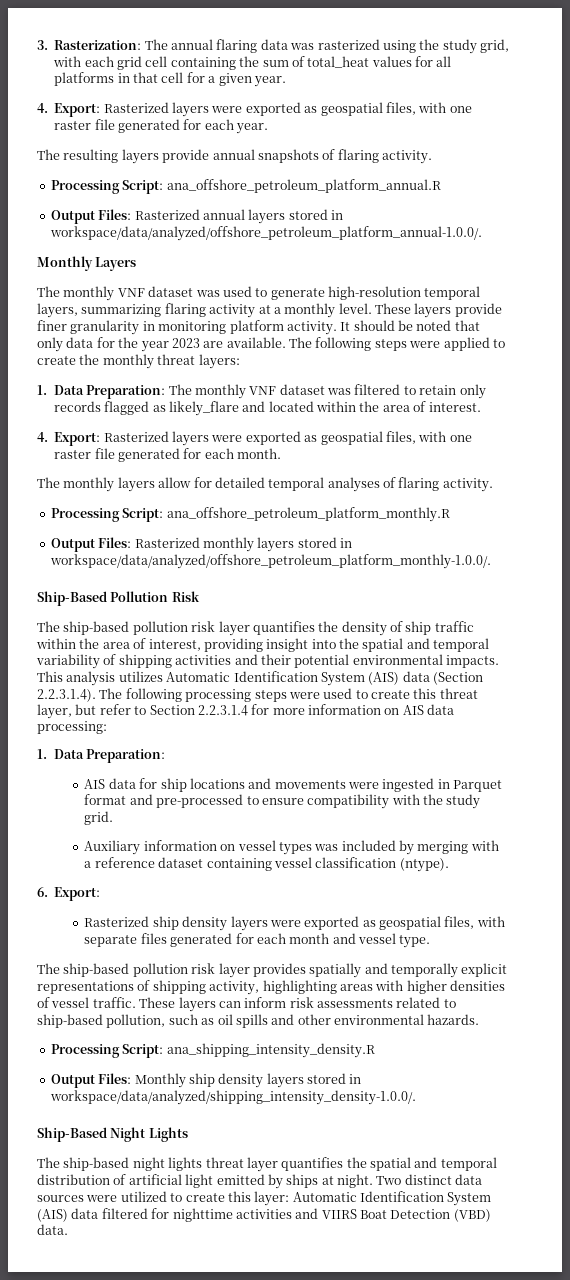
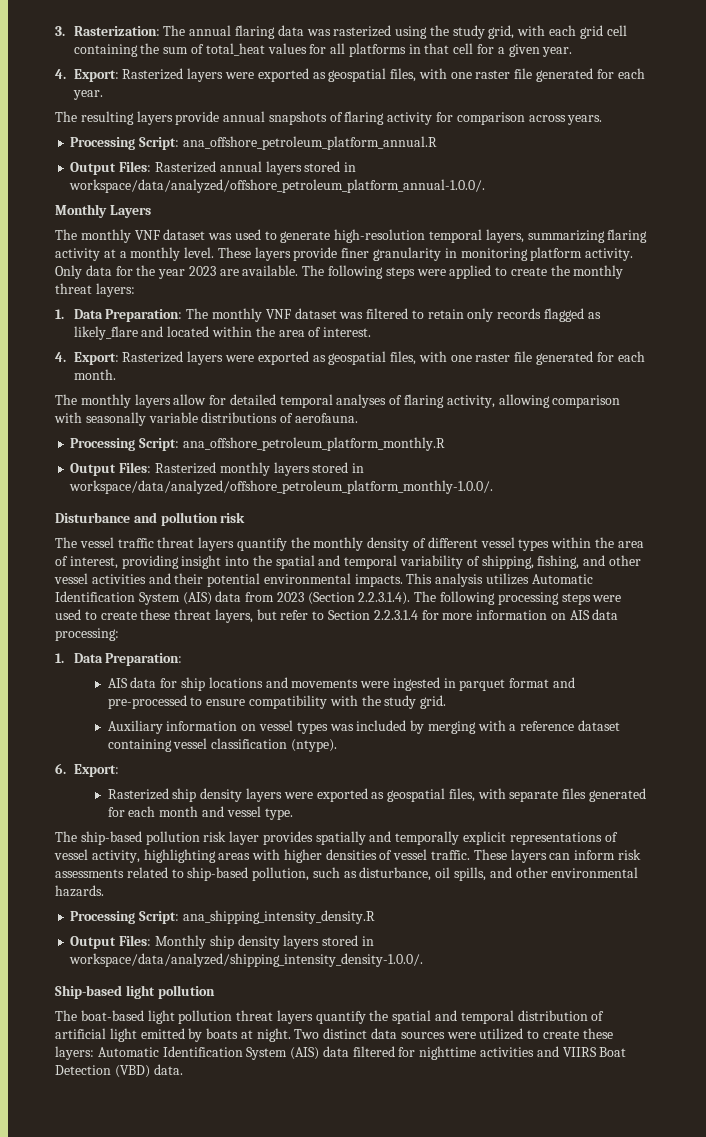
[382,150,432,164] activity. -> [387,112,603,125] activity for comparison across years.
[340,320,480,331] [37,337,63,352] It should be noted that only -> [55,265,82,279] Only
[442,478,493,492] activity. -> [446,394,621,408] [54,412,358,426] activity, allowing comparison with seasonally variable distributions of aerofauna.
[37,591,200,606] [37,621,474,636] Ship-Based Pollution Risk // The ship-based pollution risk layer quantifies the density of ship traffic -> [55,512,246,526] [55,537,550,551] Disturbance and pollution risk // The vessel traffic threat layers quantify the monthly density of different vessel types
[118,654,172,668] shipping -> [481,555,641,569] [54,573,88,584] shipping, fishing, and other vessel
(430, 676) none -> [245,592,304,602] from 2023
[413,688,478,699] [37,704,72,719] this threat layer, -> [140,609,253,623] these threat layers,
[453,780,503,792] Parquet -> [459,679,506,691] parquet
[152,980,206,994] shipping -> [54,849,88,860] vessel
[217,1014,268,1028] oil spills -> [359,867,487,881] disturbance, oil spills,
[37,1127,188,1142] [37,1157,344,1172] Ship-Based Night Lights // The ship-based night lights threat layer quantifies -> [55,985,215,999] [55,1010,366,1024] Ship-based light pollution // The boat-based light pollution threat layers quantify
[286,1174,319,1188] ships -> [206,1028,239,1039] boats
[227,1191,290,1206] this layer: -> [582,1028,613,1039] [55,1046,94,1060] these layers:

